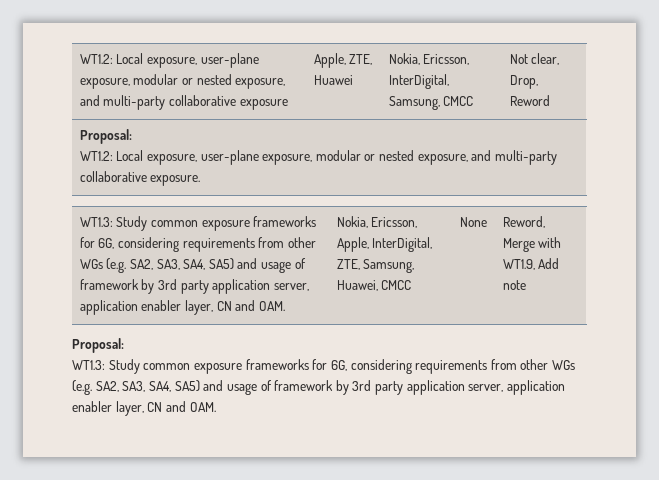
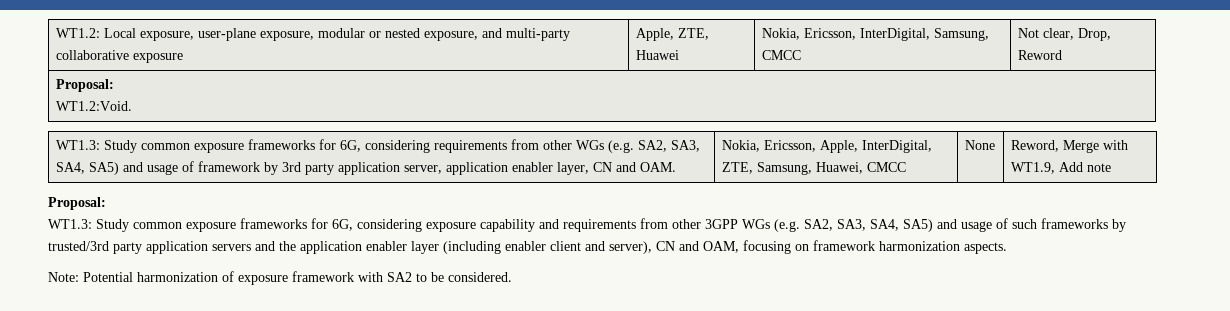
[79,150,558,165] [79,171,201,186] WT1.2: Local exposure, user-plane exposure, modular or nested exposure, and multi-party collaborative exposure. -> [55,101,132,111] WT1.2:Void.
[415,359,576,374] [72,380,566,395] [72,401,216,416] requirements from other WGs (e.g. SA2, SA3, SA4, SA5) and usage of framework by 3rd party application server, application enabler layer, CN and OAM. -> [426,218,1126,232] [48,240,1007,254] [48,271,512,285] exposure capability and requirements from other 3GPP WGs (e.g. SA2, SA3, SA4, SA5) and usage of such frameworks by trusted/3rd party application servers and the application enabler layer (including enabler client and server), CN and OAM, focusing on framework harmonization aspects. // Note: Potential harmonization of exposure framework with SA2 to be considered.

